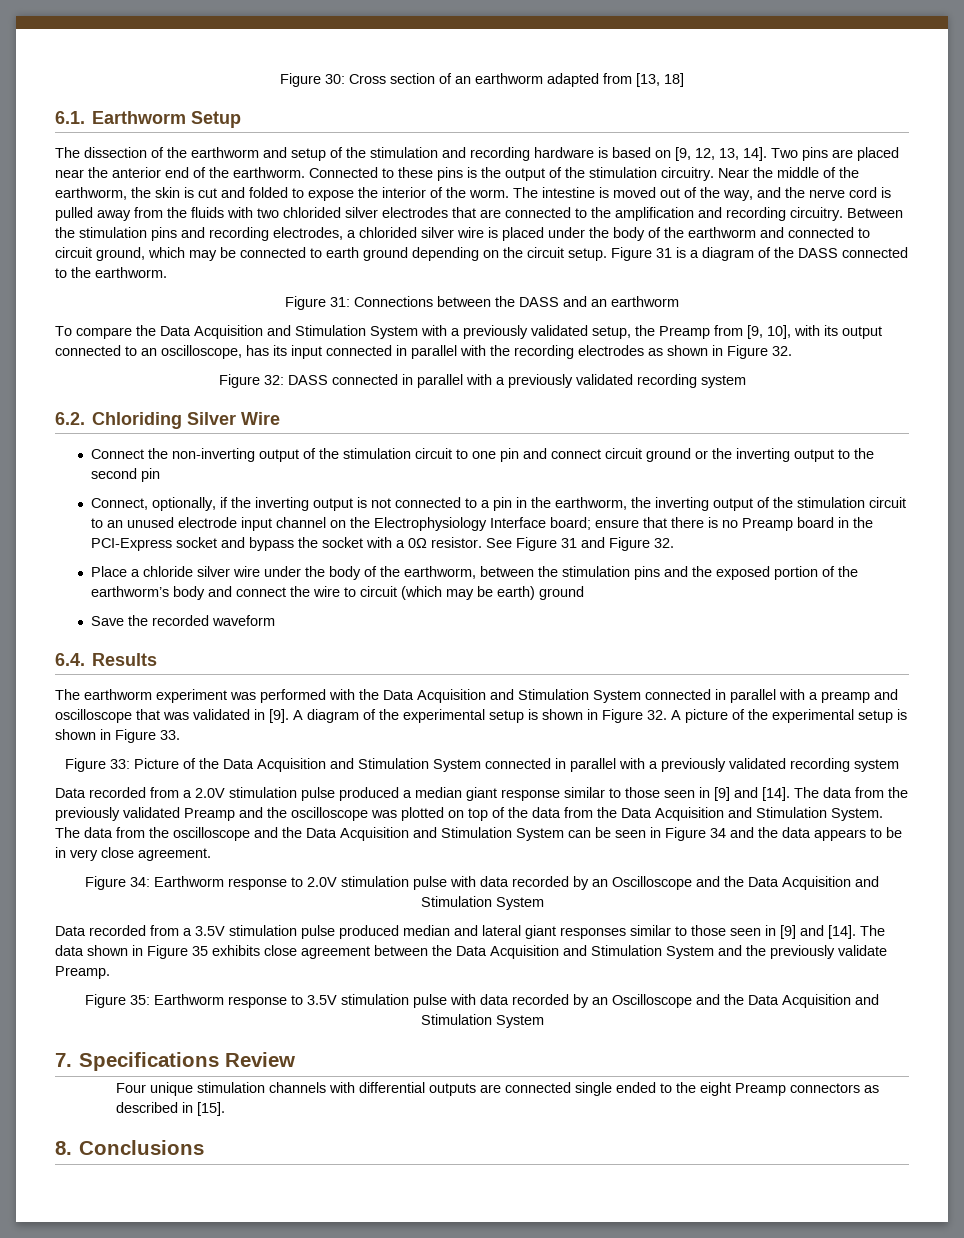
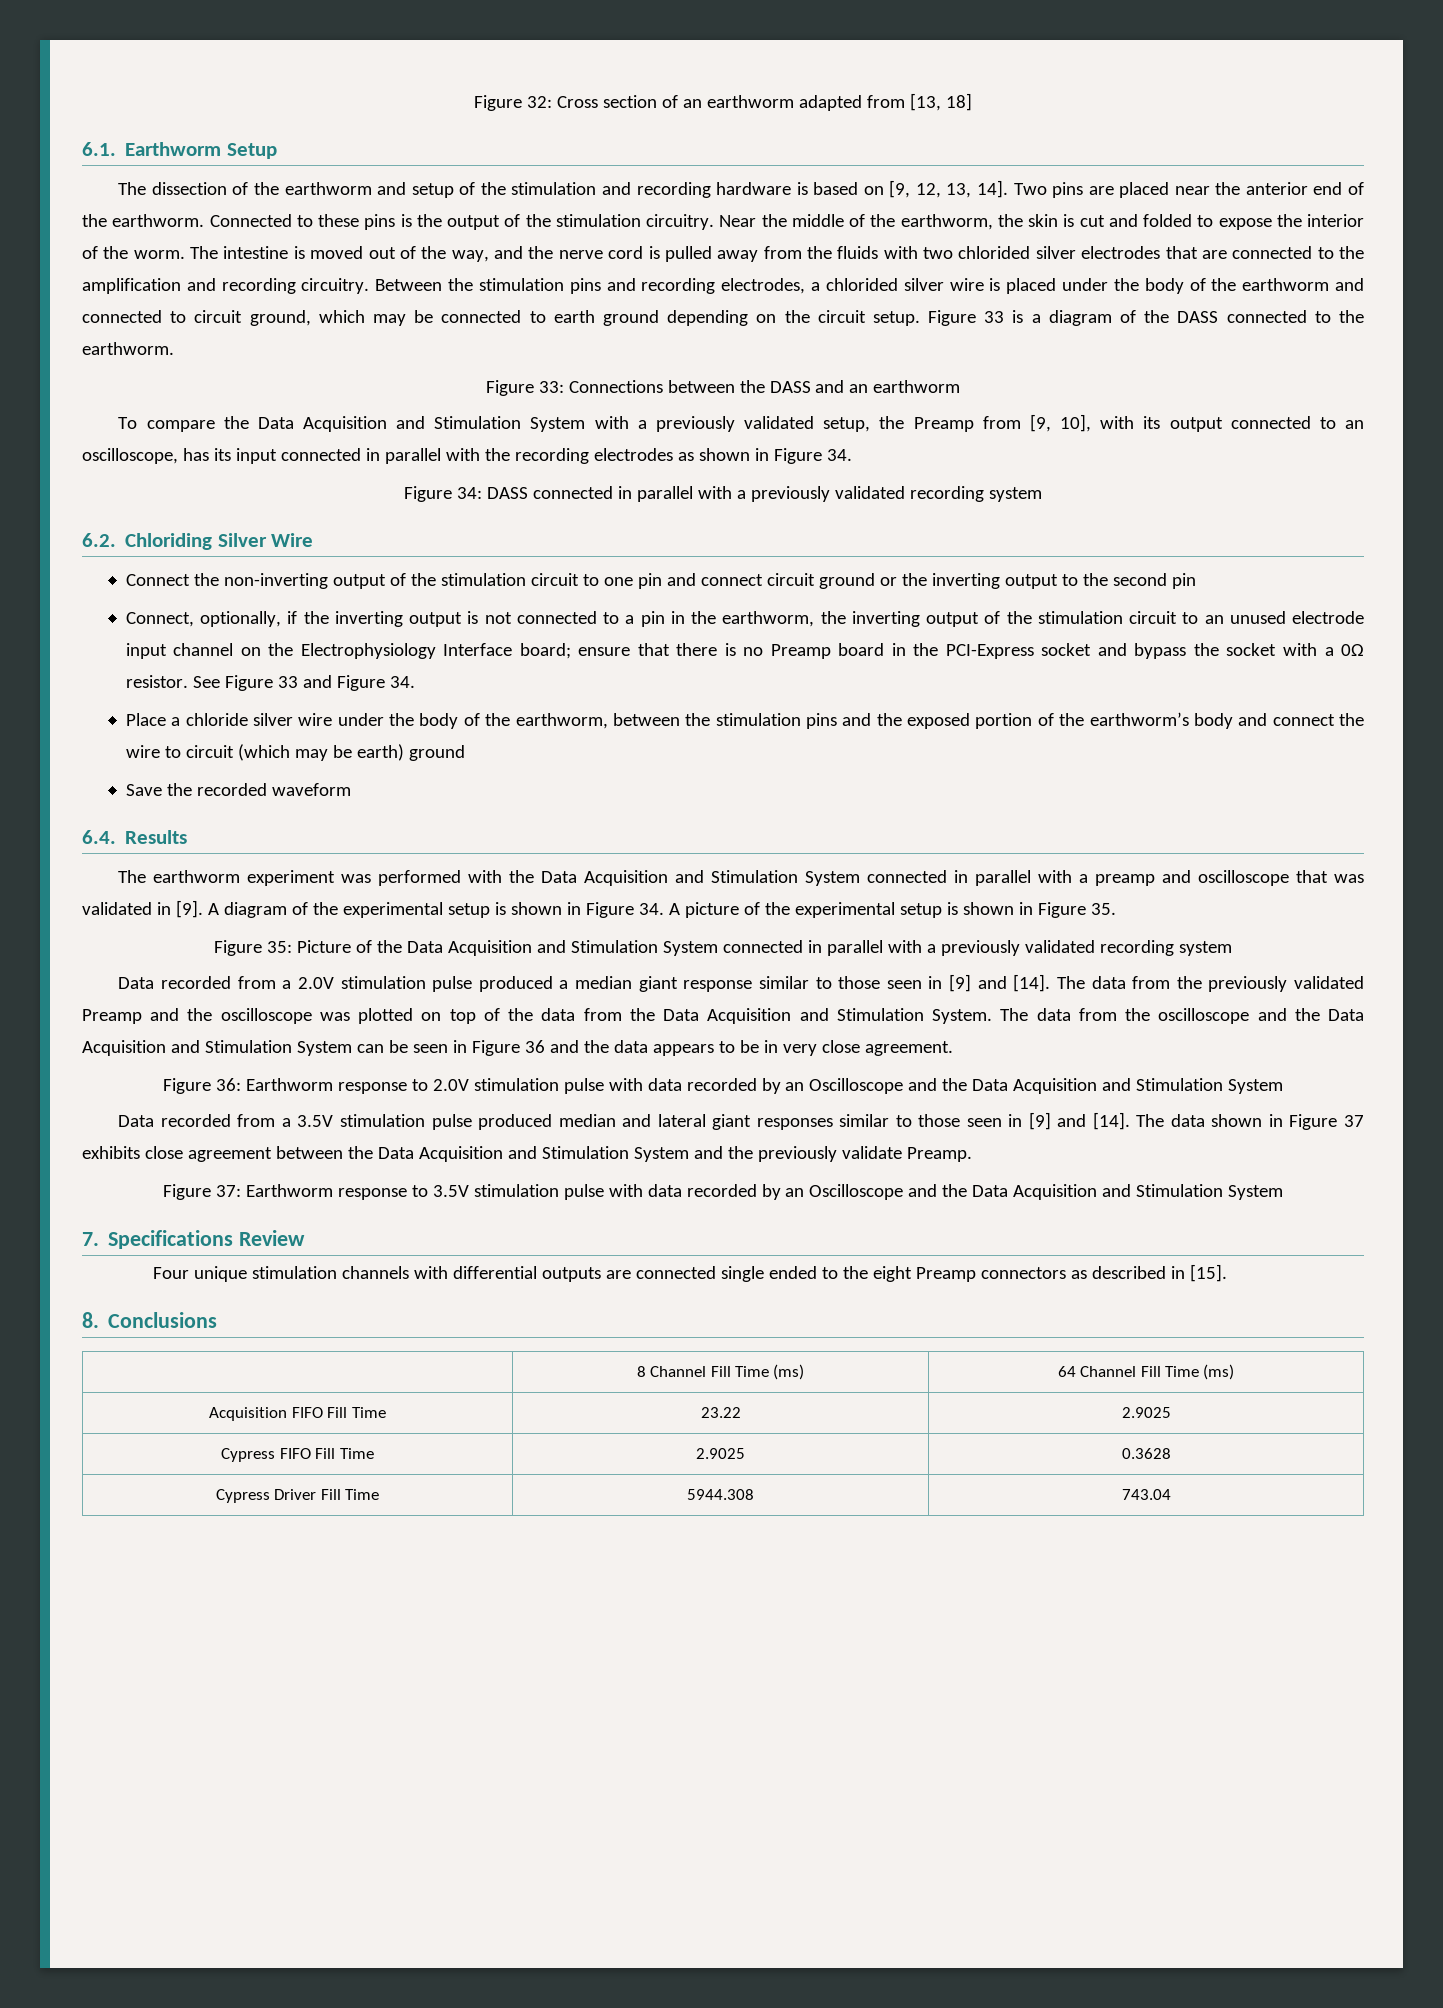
[280,73,345,87] Figure 30: -> [474,95,553,111] Figure 32:
[656,248,672,258] 31 -> [984,311,1005,323] 33
[330,297,350,307] 31: -> [538,381,564,393] 33:
[772,346,792,356] [218,374,284,388] 32. // Figure 32: -> [826,449,852,461] [404,486,483,502] 34. // Figure 34:
[561,538,578,548] 31 -> [277,676,298,688] 33
[654,538,675,548] 32. -> [389,676,415,688] 34.
[647,710,667,720] 32. -> [638,903,664,915] 34.
[160,730,180,740] [65,758,130,772] 33. // Figure 33: -> [1090,903,1116,915] [214,940,293,956] 35. // Figure 35:
[710,828,726,838] 34 -> [524,1040,545,1053] 36
[130,877,150,887] 34: -> [215,1078,241,1091] 36:
[192,946,208,956] 35 -> [1344,1115,1365,1127] 37
[130,995,150,1005] 35: -> [215,1185,241,1197] 37:
(205, 1147) none -> [636,1364,805,1380] [1057,1364,1235,1380] [209,1407,386,1421] [700,1407,741,1418] [1121,1407,1171,1418] [221,1448,374,1462] [696,1448,745,1459] [1121,1448,1171,1459] [215,1489,380,1503] [687,1489,754,1500] [1121,1489,1171,1500] // | 8 Channel Fill Time (ms) | 64 Channel Fill Time (ms) // Acquisition FIFO Fill Time | 23.22 | 2.9025 // Cypress FIFO Fill Time | 2.9025 | 0.3628 // Cypress Driver Fill Time | 5944.308 | 743.04

